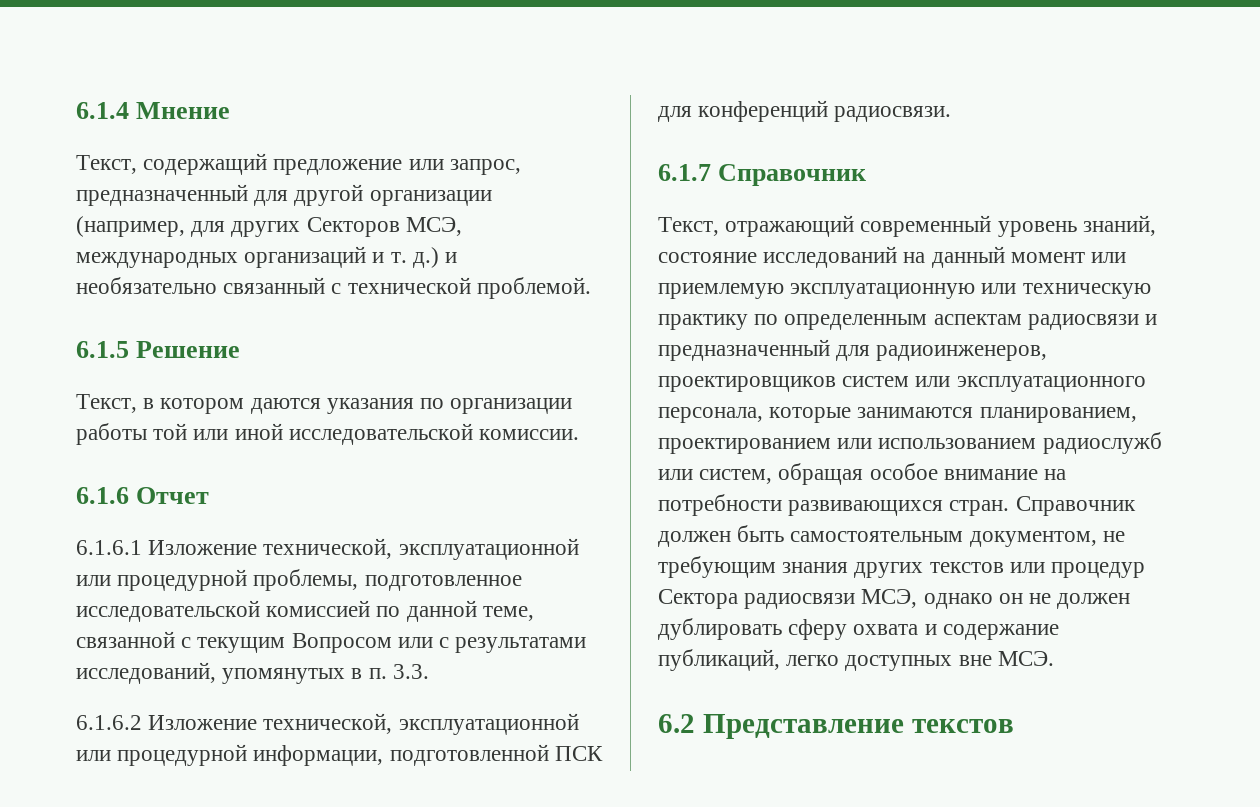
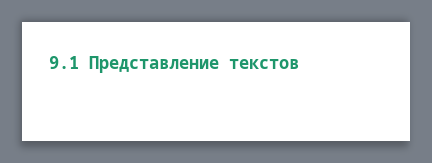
[76,102,231,119] [76,153,521,175] [76,184,492,206] [76,216,462,237] [76,246,458,268] [76,277,591,299] [76,341,241,358] [76,394,573,414] [76,423,580,445] [76,487,210,504] [76,538,579,560] [76,569,522,591] [76,600,534,622] [76,631,587,653] [76,662,429,684] [76,713,579,735] [76,744,603,766] [658,100,952,122] [658,164,867,186] [658,215,1156,237] [658,246,1127,268] [658,283,1151,299] [658,314,1158,330] [658,339,1048,361] [658,376,1146,392] [658,407,1137,423] [658,432,1162,454] [658,463,1067,485] [658,494,1136,516] [658,525,1125,547] [658,556,1146,578] [658,589,1131,609] [658,618,1059,640] [658,649,1054,671] [658,714,695,733] 6.1.4 Мнение // Текст, содержащий предложение или запрос, предназначенный для другой организации (например, для других Секторов МСЭ, международных организаций и т. д.) и необязательно связанный с технической проблемой. // 6.1.5 Решение // Текст, в котором даются указания по организации работы той или иной исследовательской комиссии. // 6.1.6 Отчет // 6.1.6.1 Изложение технической, эксплуатационной или процедурной проблемы, подготовленное исследовательской комиссией по данной теме, связанной с текущим Вопросом или с результатами исследований, упомянутых в п. 3.3. // 6.1.6.2 Изложение технической, эксплуатационной или процедурной информации, подготовленной ПСК для конференций радиосвязи. // 6.1.7 Справочник // Текст, отражающий современный уровень знаний, состояние исследований на данный момент или приемлемую эксплуатационную или техническую практику по определенным аспектам радиосвязи и предназначенный для радиоинженеров, проектировщиков систем или эксплуатационного персонала, которые занимаются планированием, проектированием или использованием радиослужб или систем, обращая особое внимание на потребности развивающихся стран. Справочник должен быть самостоятельным документом, не требующим знания других текстов или процедур Сектора радиосвязи МСЭ, однако он не должен дублировать сферу охвата и содержание публикаций, легко доступных вне МСЭ. // 6.2 -> [49,56,79,69] 9.1

